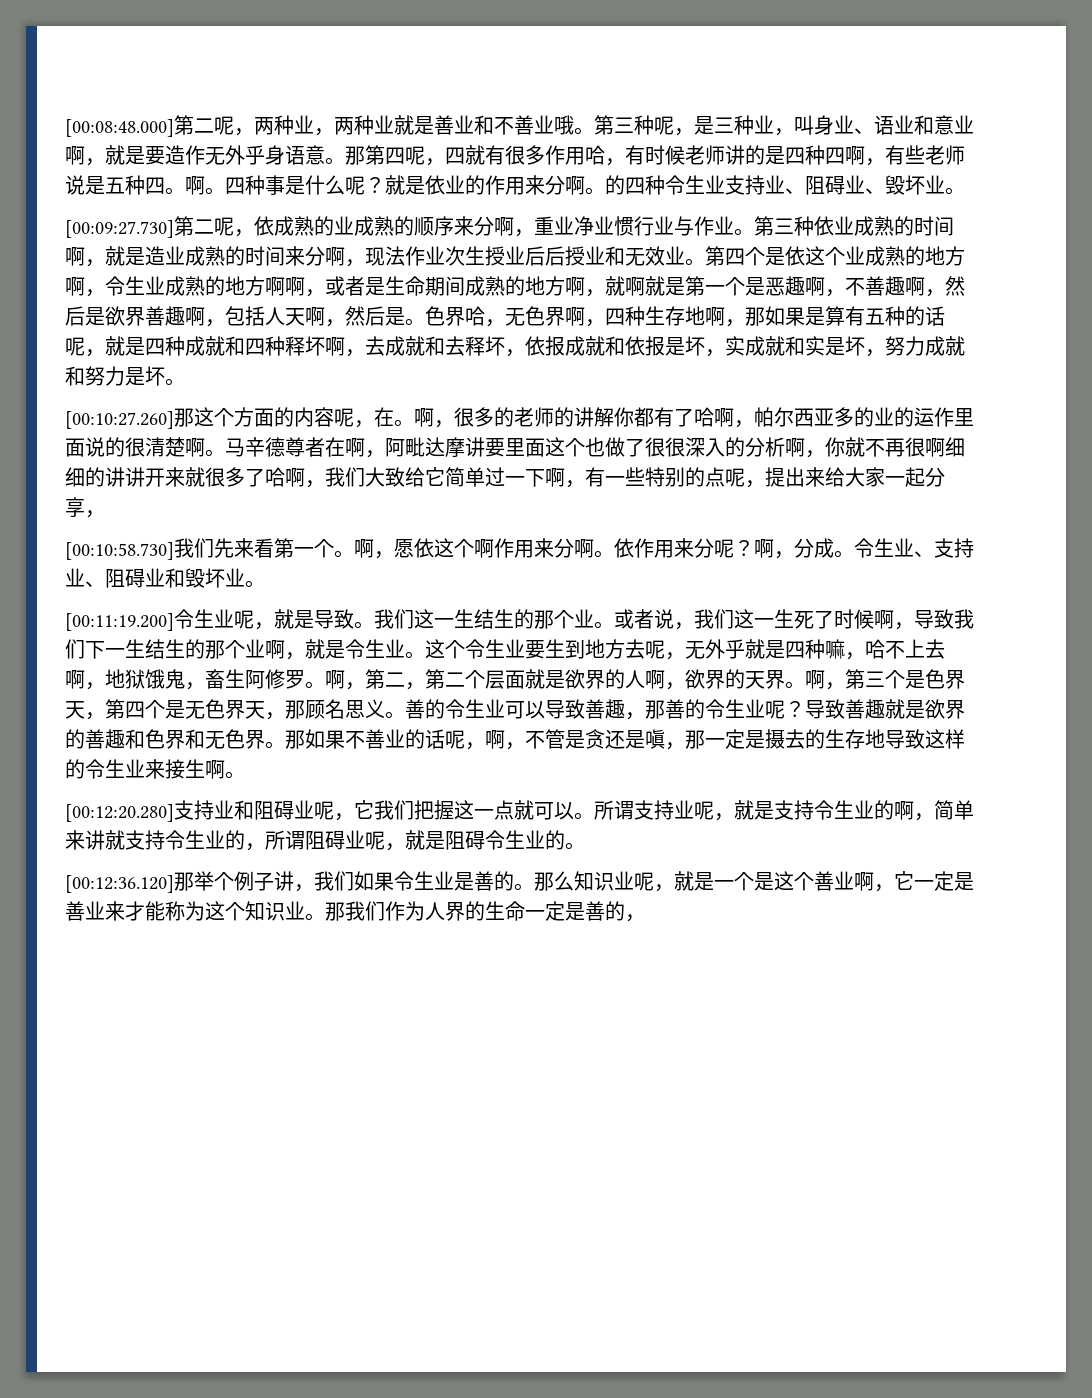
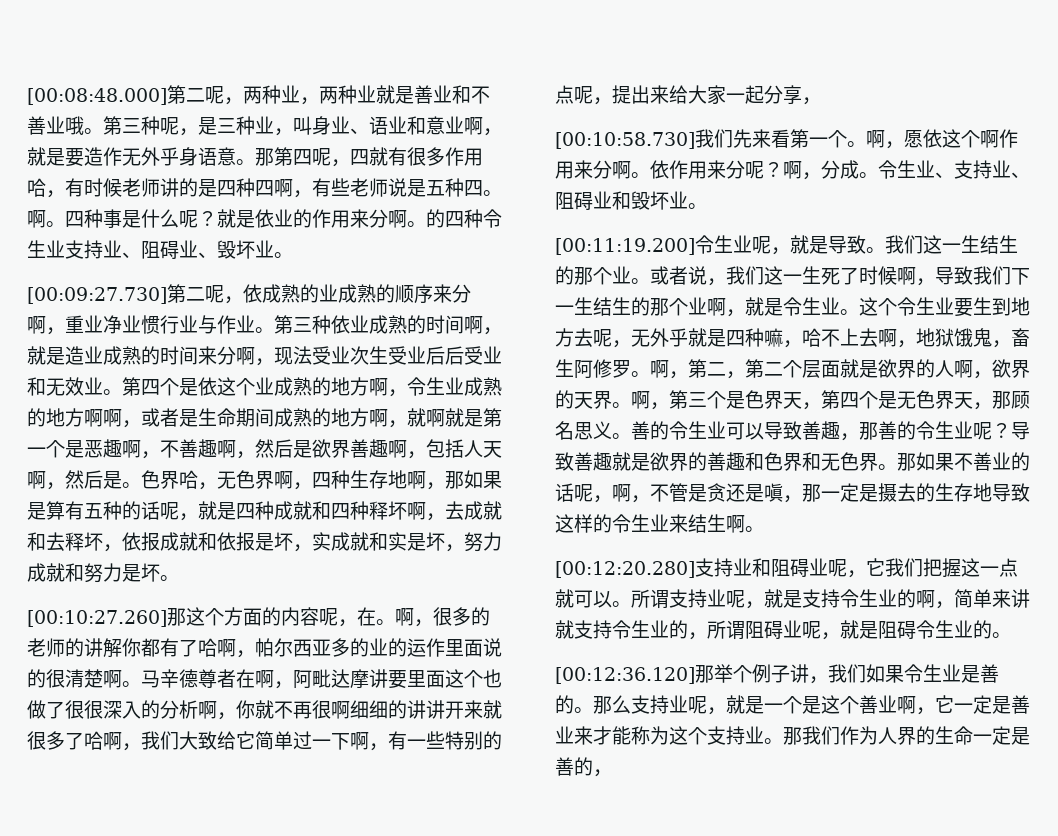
[405,246,585,266] 作业次生授业后后授 -> [312,346,483,365] 受业次生受业后后受
[165,759,185,779] 接 -> [688,514,707,533] 结
[574,871,614,891] 知识 -> [631,695,669,714] 支持
[245,901,285,921] 知识 -> [707,726,745,745] 支持

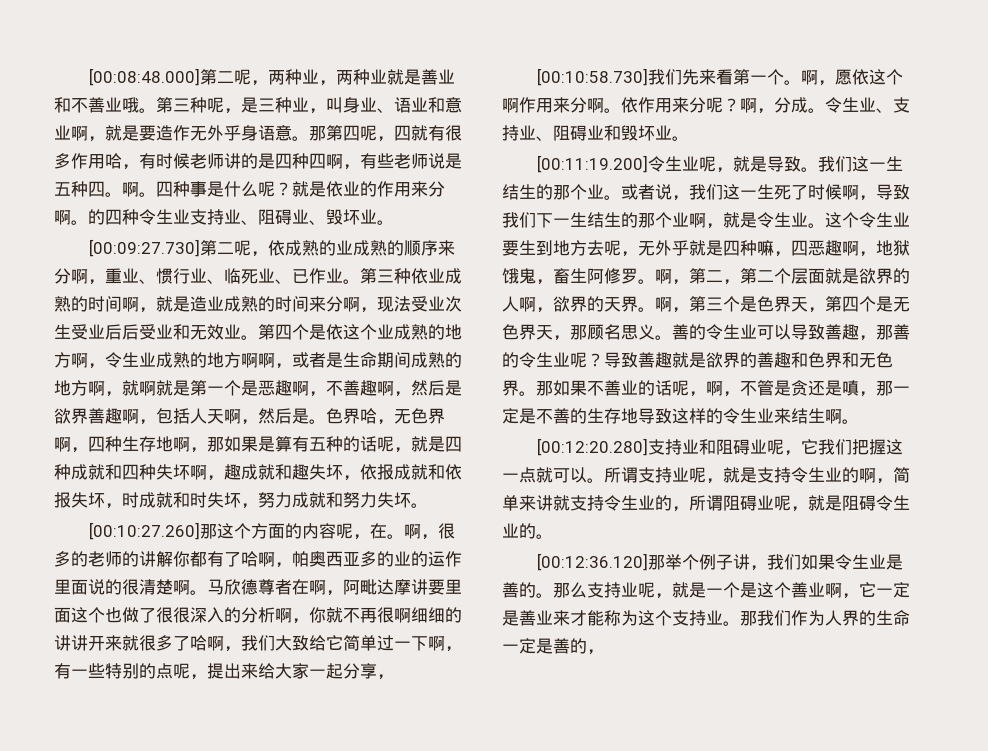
[103,315,217,334] 净业惯行业与 -> [139,268,309,284] 、惯行业、临死业、已
[369,501,502,521] [27,532,84,551] 释坏啊，去成就和去释 -> [156,464,326,481] 失坏啊，趣成就和趣失
[255,532,426,552] 是坏，实成就和实是 -> [71,492,224,509] 失坏，时成就和时失
[122,564,141,582] 是 -> [377,492,394,508] 失
[274,638,293,657] 尔 -> [309,551,326,567] 奥
[160,669,179,688] 辛 -> [224,579,241,595] 欣
[802,328,878,347] 哈不上去 -> [791,240,842,256] 四恶趣
[878,483,916,502] 摄去 -> [536,408,570,424] 不善

